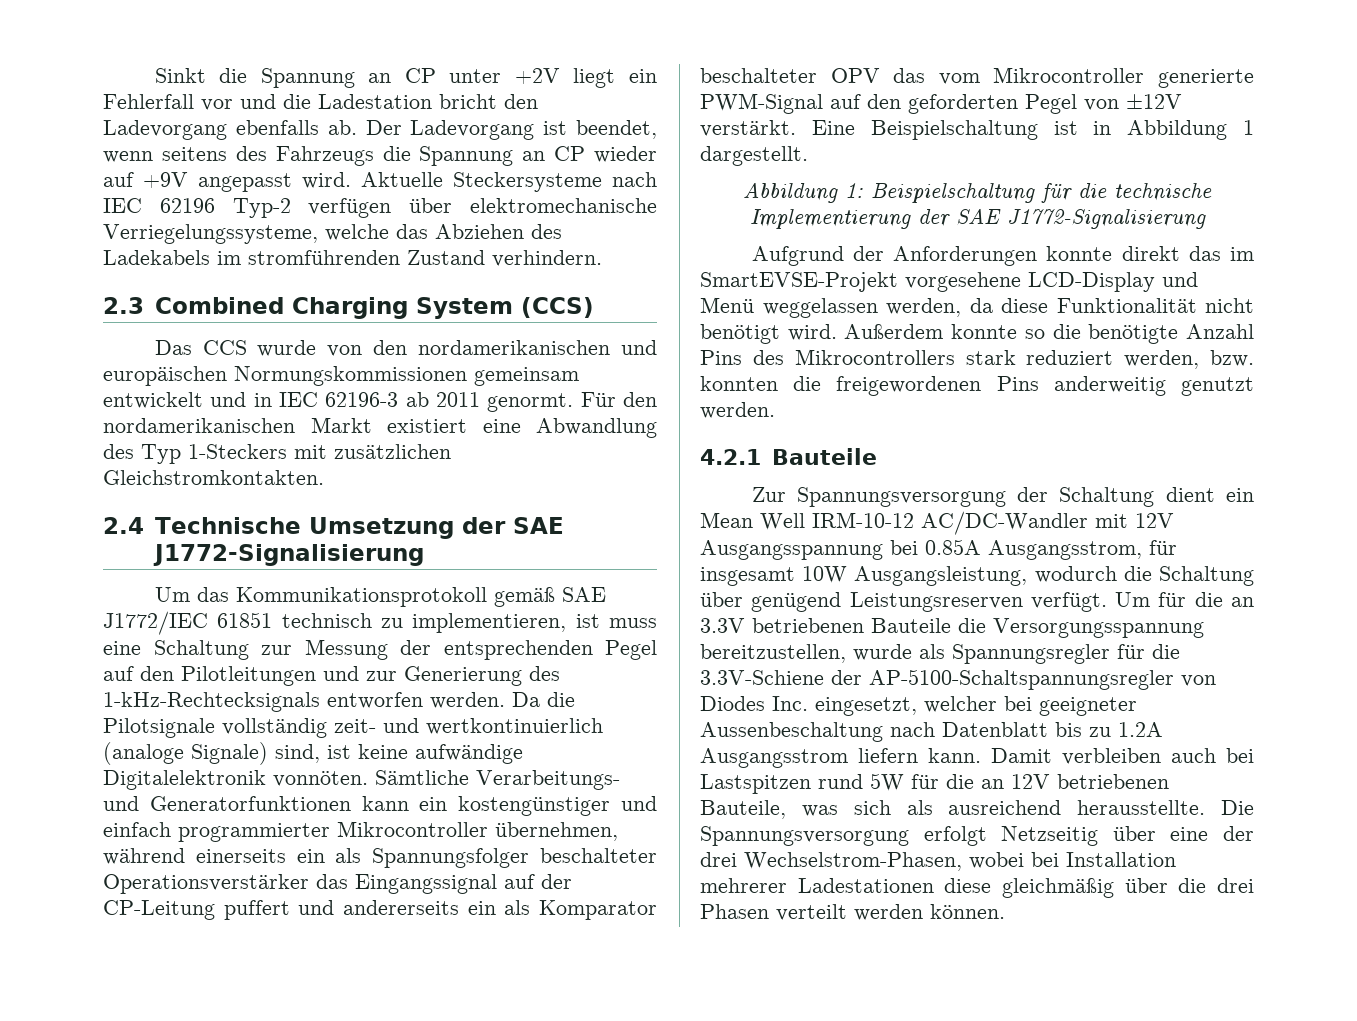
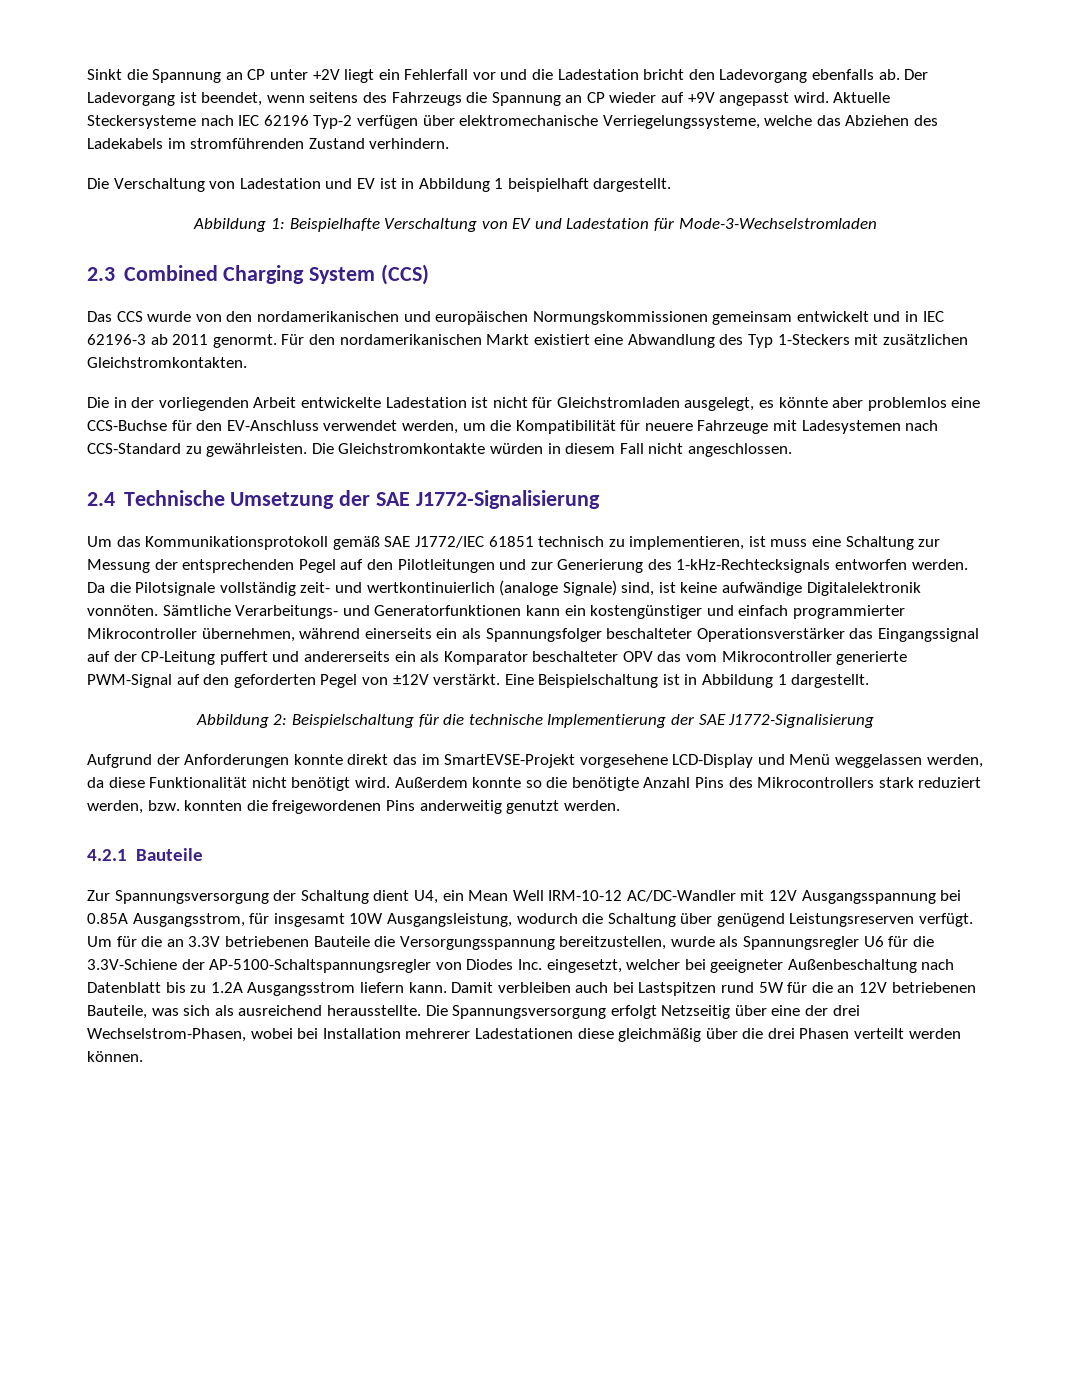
(602, 258) none -> [87,178,672,192] [193,218,877,232] // Die Verschaltung von Ladestation und EV ist in Abbildung 1 beispielhaft dargestellt. // Abbildung 1: Beispielhafte Verschaltung von EV und Ladestation für Mode-3-Wechselstromladen
(324, 477) none -> [87,397,981,411] [87,420,939,434] [87,443,792,457] // Die in der vorliegenden Arbeit entwickelte Ladestation ist nicht für Gleichstromladen ausgelegt, es könnte aber problemlos eine CCS-Buchse für den EV-Anschluss verwendet werden, um die Kompatibilität für neuere Fahrzeuge mit Ladesystemen nach CCS-Standard zu gewährleisten. Die Gleichstromkontakte würden in diesem Fall nicht angeschlossen.
[845,183,863,198] 1: -> [273,714,288,725] 2:
(1215, 494) none -> [413,890,438,904] U4,
(1110, 654) none -> [863,936,884,947] U6
[700,722,883,742] Aussenbeschaltung -> [787,959,917,973] Außenbeschaltung

